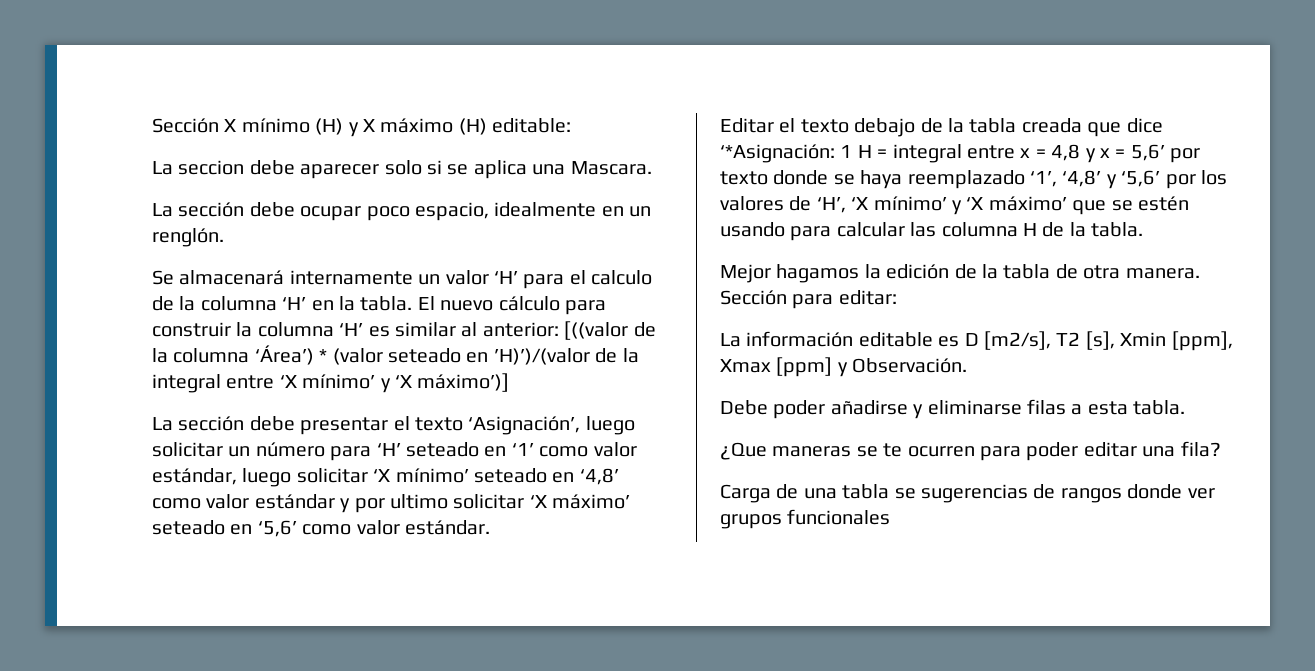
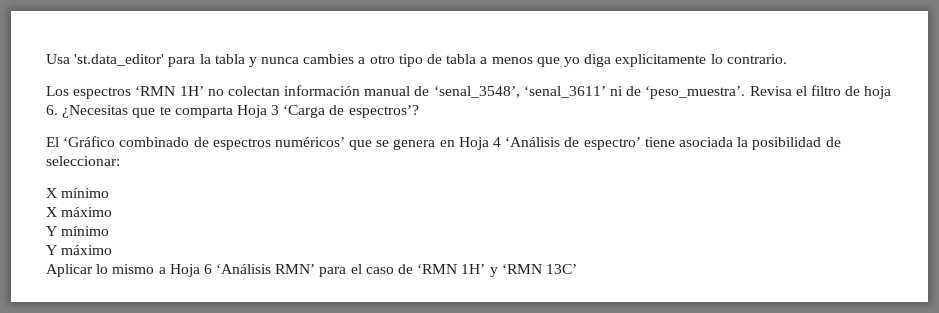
[152,118,219,133] Sección -> [46,54,787,67] [46,85,892,99] [46,105,419,118] [46,136,841,150] [46,156,120,166] Usa 'st.data_editor' para la tabla y nunca cambies a otro tipo de tabla a menos que yo diga explicitamente lo contrario. // Los espectros ‘RMN 1H’ no colectan información manual de ‘senal_3548’, ‘senal_3611’ ni de ‘peso_muestra’. Revisa el filtro de hoja 6. ¿Necesitas que te comparta Hoja 3 ‘Carga de espectros’? // El ‘Gráfico combinado de espectros numéricos’ que se genera en Hoja 4 ‘Análisis de espectro’ tiene asociada la posibilidad de seleccionar: //
[315,118,359,137] (H) y -> (110, 193) //
[458,118,572,135] [152,160,652,179] [152,202,652,221] [152,228,224,247] [152,270,653,289] [152,296,606,315] [152,321,656,340] [152,345,639,365] [152,373,510,393] [152,416,635,435] [152,442,637,461] [152,468,619,487] [152,494,631,513] [152,520,490,537] [720,118,1163,137] [720,144,1201,163] [720,170,1227,189] [720,196,1189,215] [720,222,1144,241] [720,264,1200,283] [720,290,897,309] [720,331,1233,351] [720,357,968,377] [720,399,1186,419] [720,441,1221,461] [720,484,1215,503] [720,509,891,529] (H) editable: // La seccion debe aparecer solo si se aplica una Mascara. // La sección debe ocupar poco espacio, idealmente en un renglón. // Se almacenará internamente un valor ‘H’ para el calculo de la columna ‘H’ en la tabla. El nuevo cálculo para construir la columna ‘H’ es similar al anterior: [((valor de la columna ‘Área’) * (valor seteado en ’H)’)/(valor de la integral entre ‘X mínimo’ y ‘X máximo’)] // La sección debe presentar el texto ‘Asignación’, luego solicitar un número para ‘H’ seteado en ‘1’ como valor estándar, luego solicitar ‘X mínimo’ seteado en ‘4,8’ como valor estándar y por ultimo solicitar ‘X máximo’ seteado en ‘5,6’ como valor estándar. // Editar el texto debajo de la tabla creada que dice ‘*Asignación: 1 H = integral entre x = 4,8 y x = 5,6’ por texto donde se haya reemplazado ‘1’, ‘4,8’ y ‘5,6’ por los valores de ‘H’, ‘X mínimo’ y ‘X máximo’ que se estén usando para calcular las columna H de la tabla. // Mejor hagamos la edición de la tabla de otra manera. Sección para editar: // La información editable es D [m2/s], T2 [s], Xmin [ppm], Xmax [ppm] y Observación. // Debe poder añadirse y eliminarse filas a esta tabla. // ¿Que maneras se te ocurren para poder editar una fila? // Carga de una tabla se sugerencias de rangos donde ver grupos funcionales -> [46,226,110,236] [46,245,113,255] [46,264,577,277] // Y mínimo // Y máximo // Aplicar lo mismo a Hoja 6 ‘Análisis RMN’ para el caso de ‘RMN 1H’ y ‘RMN 13C’

